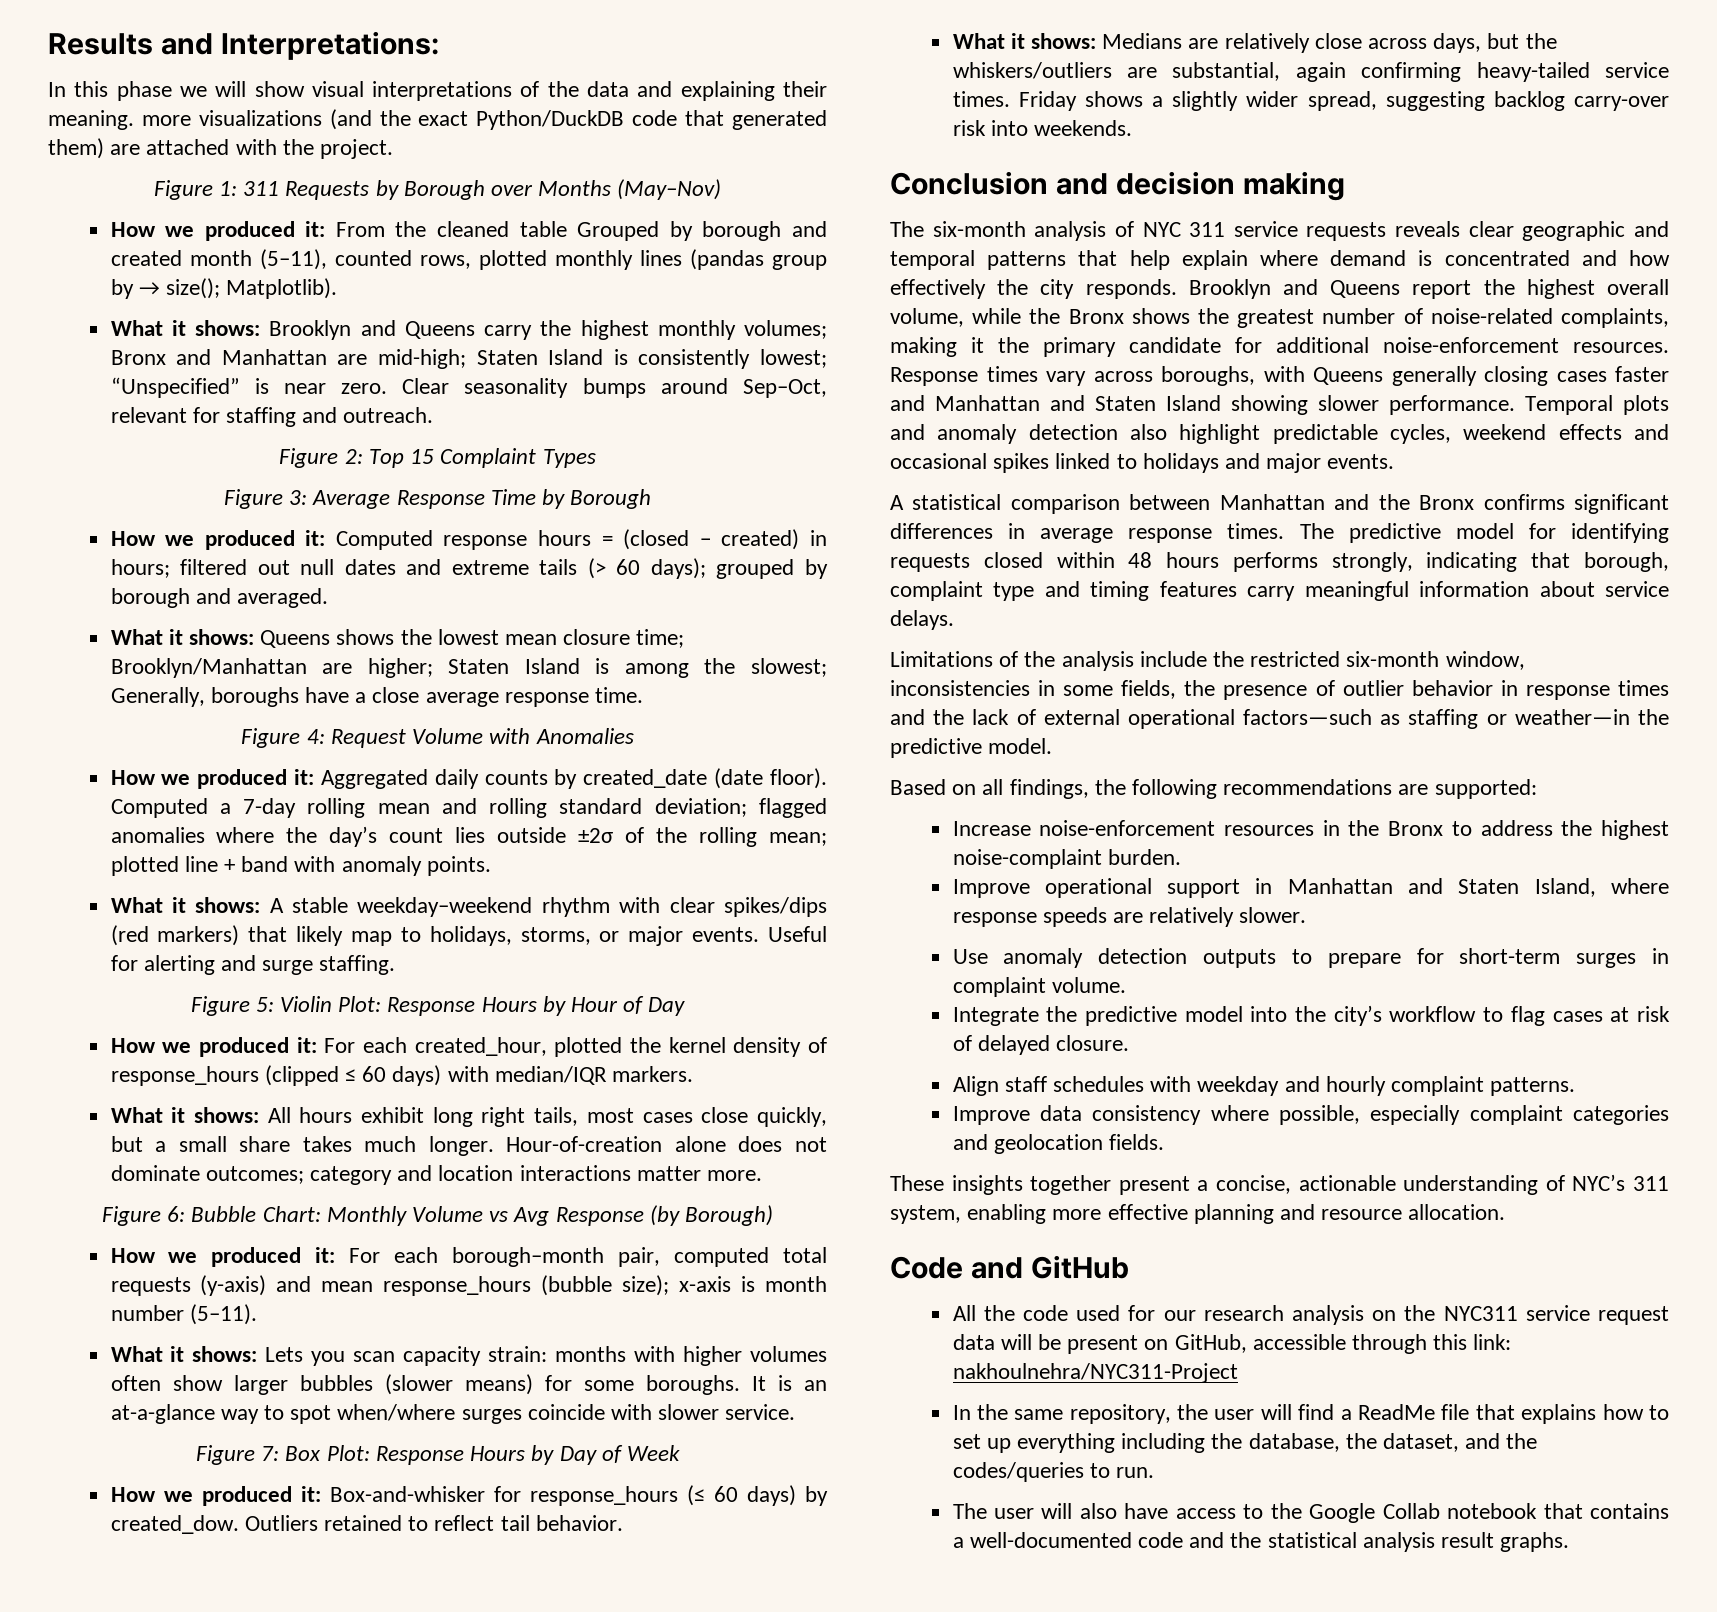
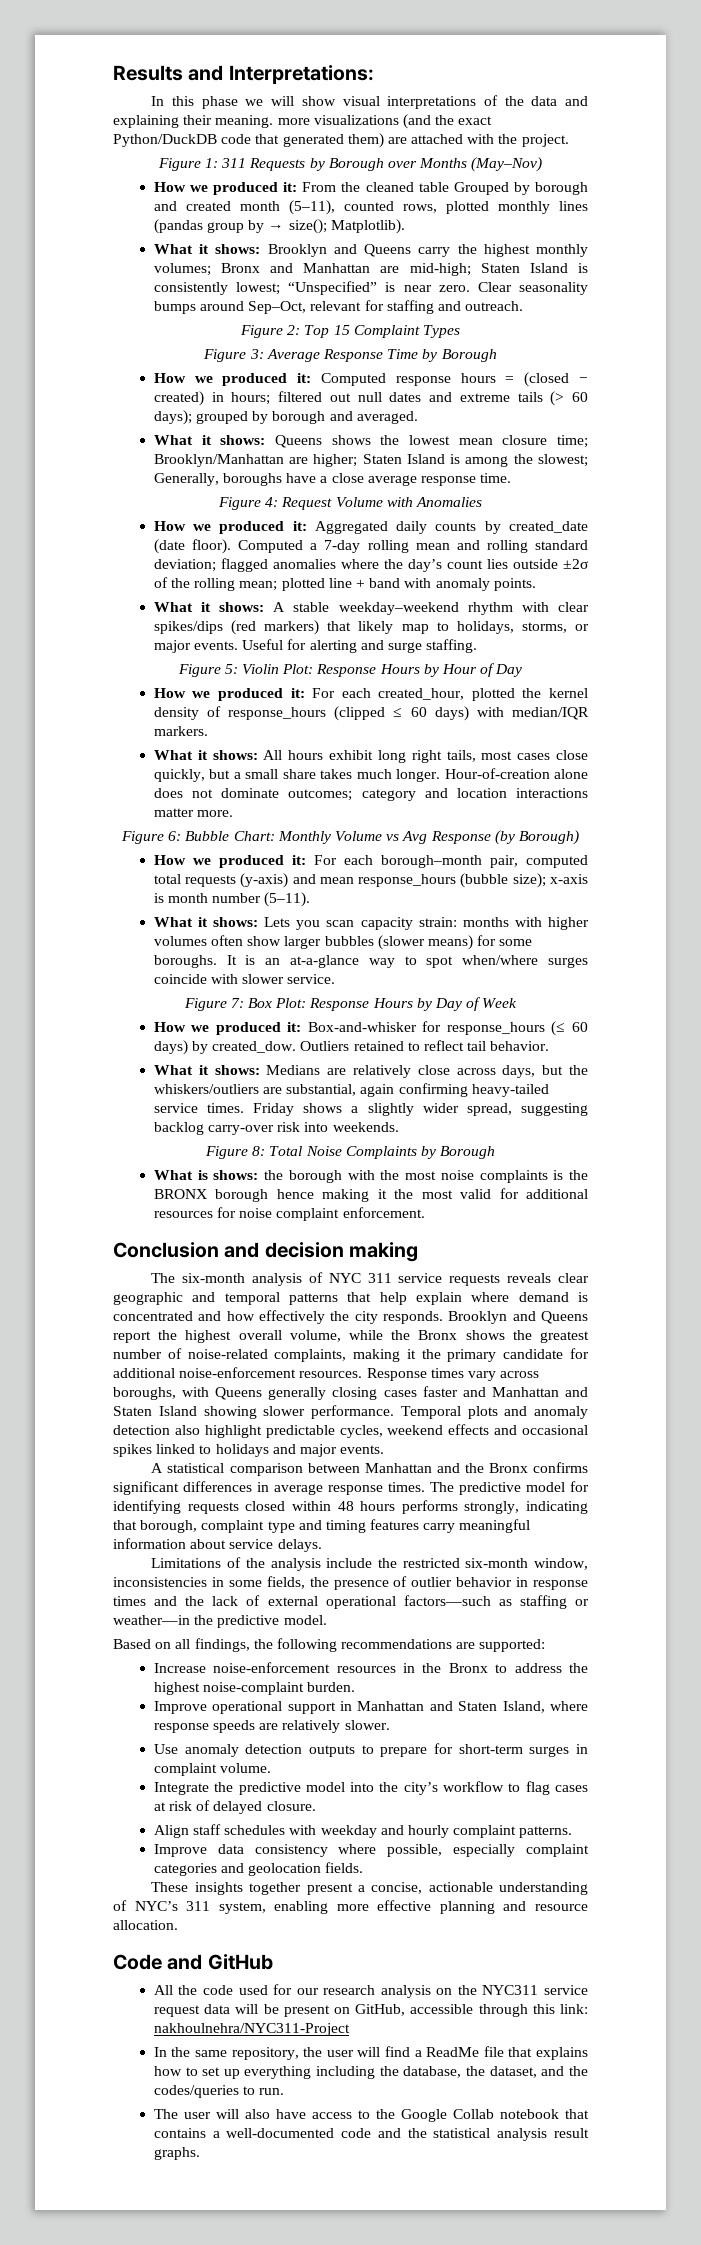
(1132, 128) none -> [204,1146,496,1159] [153,1170,588,1183] [153,1188,588,1202] [153,1207,425,1221] // Figure 8: Total Noise Complaints by Borough // What is shows: the borough with the most noise complaints is the BRONX borough hence making it the most valid for additional resources for noise complaint enforcement.

